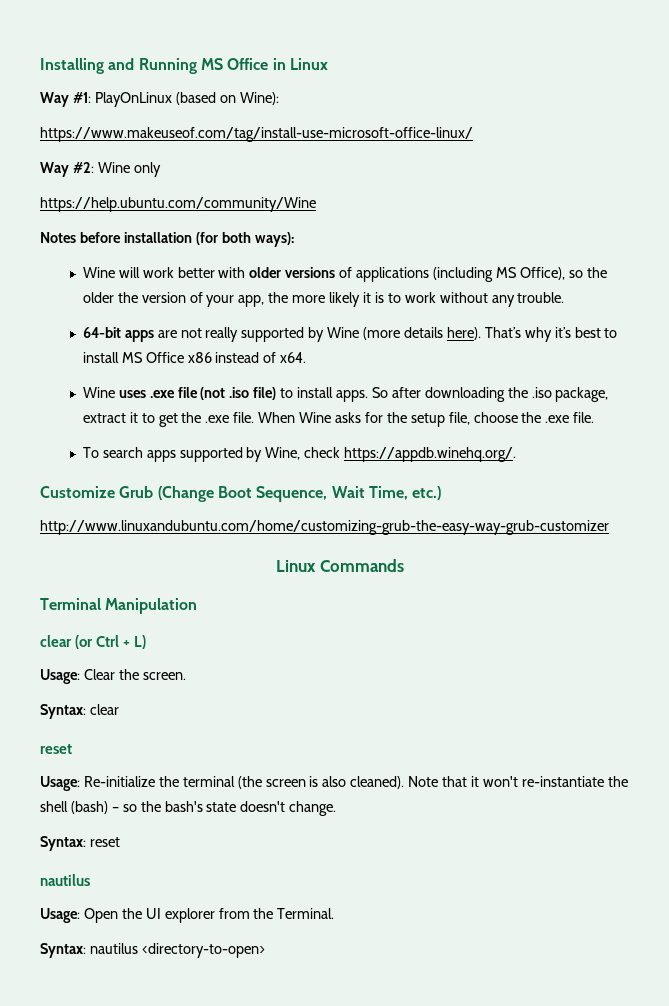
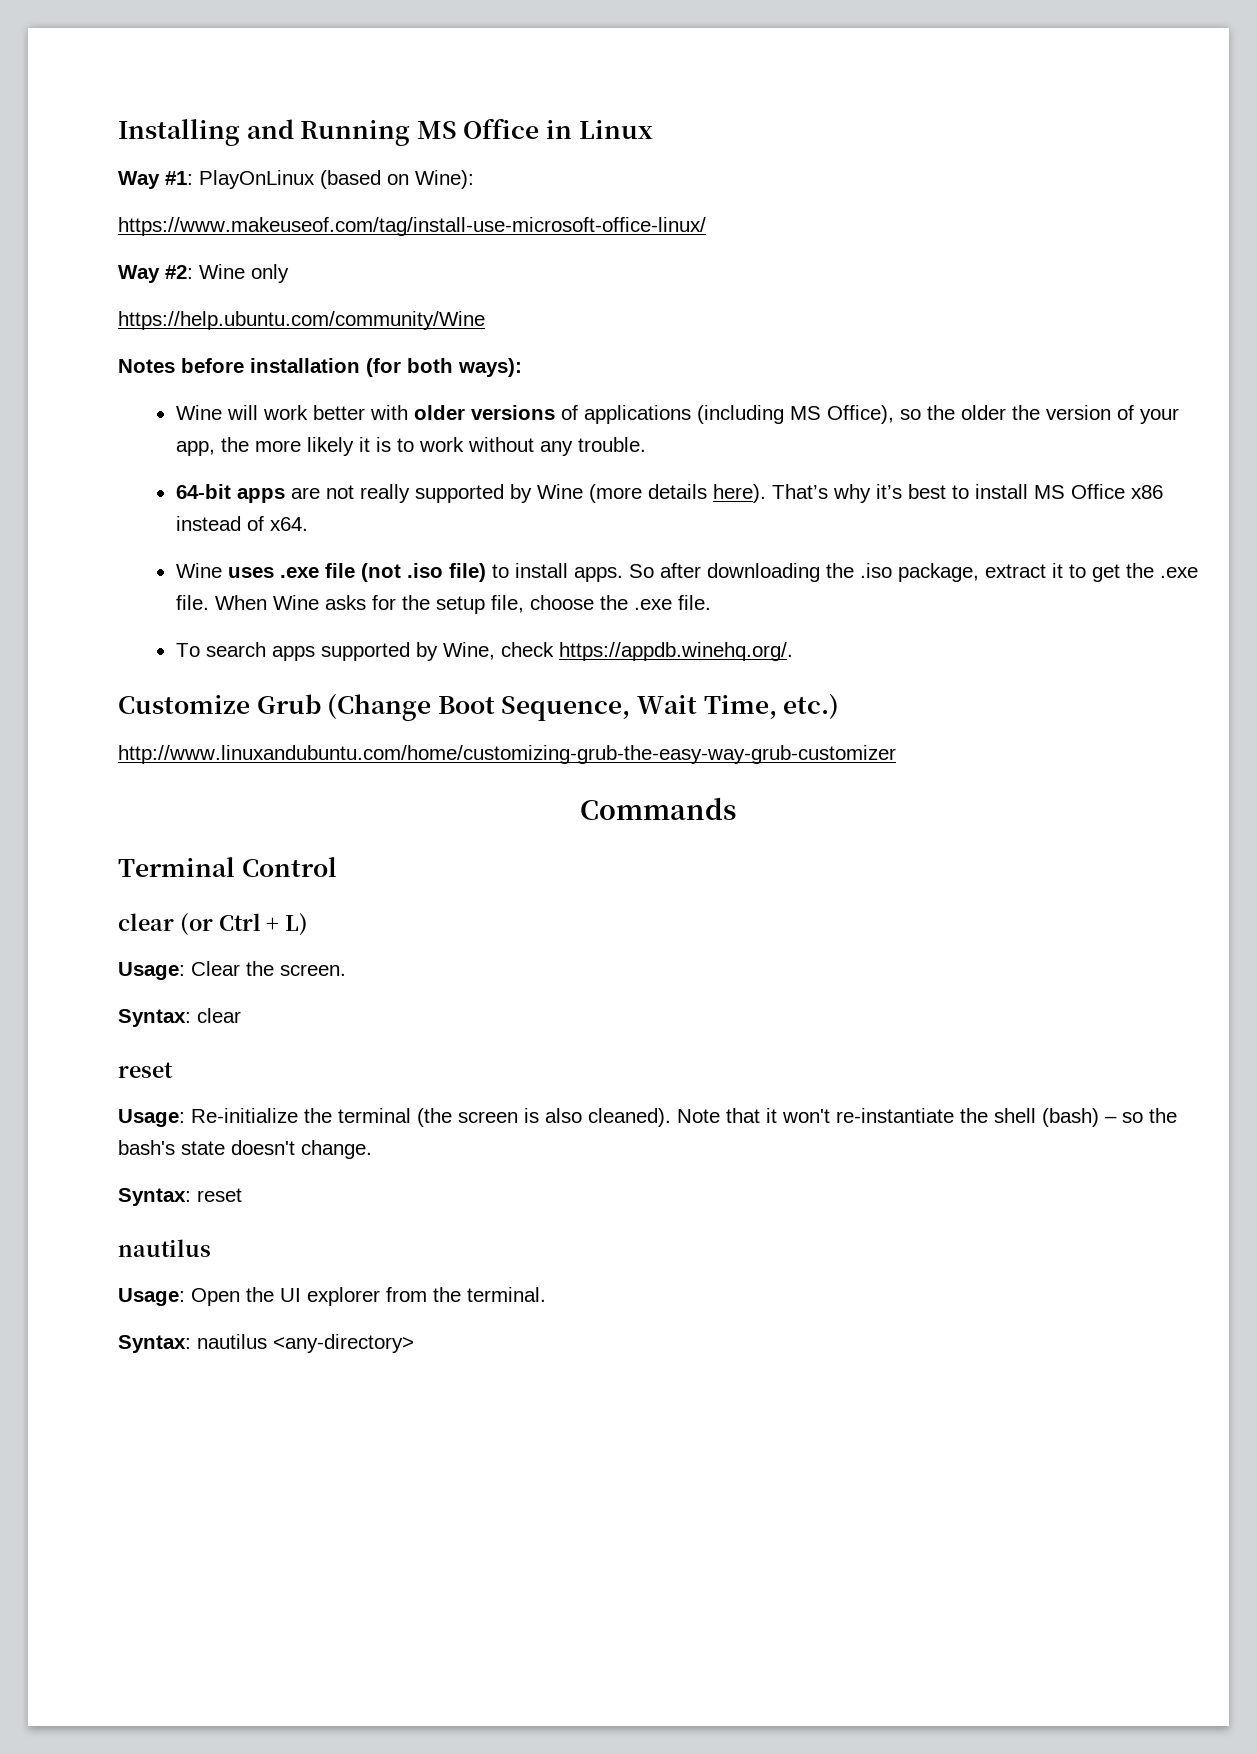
[276,560,317,572] Linux -> (896, 754) none
[105,598,198,614] Manipulation -> [241,857,337,877] Control
[277,908,335,919] Terminal. -> [467,1287,546,1302] terminal.
[141,943,265,958] <directory-to-open> -> [273,1334,414,1353] <any-directory>

